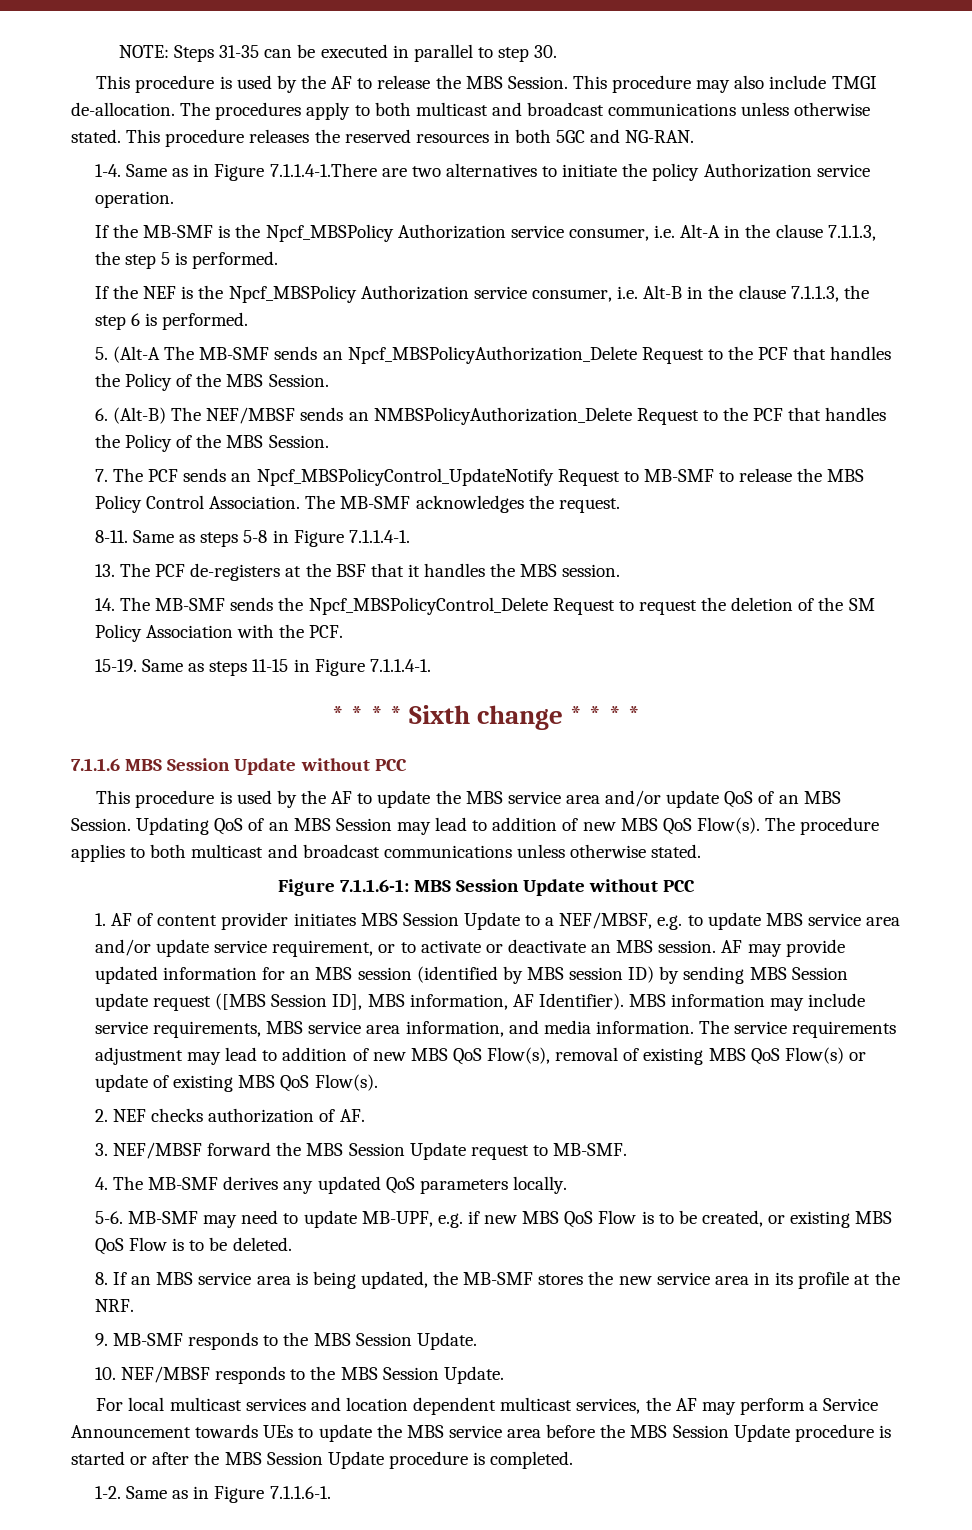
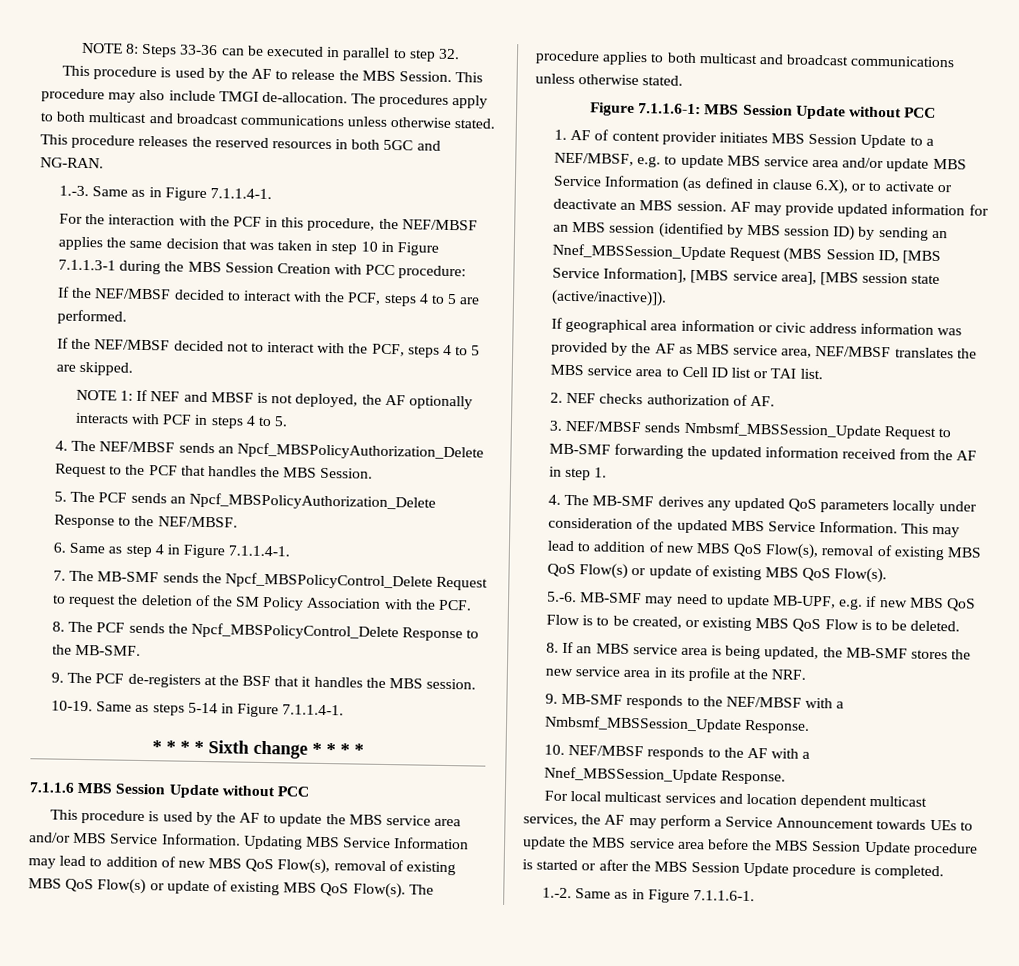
[118,45,260,62] NOTE: Steps 31-35 -> [80,42,219,58] NOTE 8: Steps 33-36
[534,45,558,58] 30. -> [437,48,460,60] 32.
[94,163,870,181] [94,191,174,208] [94,224,876,242] [94,251,279,269] [94,285,869,303] [94,312,249,330] [94,346,270,363] 1-4. Same as in Figure 7.1.1.4-1.There are two alternatives to initiate the policy Authorization service operation. // If the MB-SMF is the Npcf_MBSPolicy Authorization service consumer, i.e. Alt-A in the clause 7.1.1.3, the step 5 is performed. // If the NEF is the Npcf_MBSPolicy Authorization service consumer, i.e. Alt-B in the clause 7.1.1.3, the step 6 is performed. // 5. (Alt-A The MB-SMF -> [58,185,272,201] [58,213,478,232] [57,236,439,256] [57,259,467,280] [56,286,481,307] [56,309,127,325] [56,337,481,358] [55,361,134,376] [75,389,473,410] [74,412,289,429] [54,440,176,453] 1.-3. Same as in Figure 7.1.1.4-1. // For the interaction with the PCF in this procedure, the NEF/MBSF applies the same decision that was taken in step 10 in Figure 7.1.1.3-1 during the MBS Session Creation with PCC procedure: // If the NEF/MBSF decided to interact with the PCF, steps 4 to 5 are performed. // If the NEF/MBSF decided not to interact with the PCF, steps 4 to 5 are skipped. // NOTE 1: If NEF and MBSF is not deployed, the AF optionally interacts with PCF in steps 4 to 5. // 4. The NEF/MBSF
[125,373,329,391] [94,407,887,425] [94,434,329,452] [94,468,865,486] [94,495,620,513] [94,530,410,547] [94,563,621,581] [94,598,115,611] Policy of the MBS Session. // 6. (Alt-B) The NEF/MBSF sends an NMBSPolicyAuthorization_Delete Request to the PCF that handles the Policy of the MBS Session. // 7. The PCF sends an Npcf_MBSPolicyControl_UpdateNotify Request to MB-SMF to release the MBS Policy Control Association. The MB-SMF acknowledges the request. // 8-11. Same as steps 5-8 in Figure 7.1.1.4-1. // 13. The PCF de-registers at the BSF that it handles the MBS session. // 14. -> [283,467,374,479] [53,491,436,511] [53,514,238,529] [52,542,291,559] [52,570,66,581] MBS Session. // 5. The PCF sends an Npcf_MBSPolicyAuthorization_Delete Response to the NEF/MBSF. // 6. Same as step 4 in Figure 7.1.1.4-1. // 7.
[94,659,289,676] 15-19. Same as steps 11-15 -> [51,621,480,642] [51,644,142,656] [50,672,477,690] [50,700,218,716] 8. The PCF sends the Npcf_MBSPolicyControl_Delete Response to the MB-SMF. // 9. The PCF de-registers at the BSF that it handles the MBS session. // 10-19. Same as steps 5-14
[666,790,841,808] [71,817,692,835] update QoS of an MBS Session. Updating QoS of an MBS Session may lead to addition of new MBS QoS -> [73,832,470,850] [28,855,457,876] [28,878,350,897] MBS Service Information. Updating MBS Service Information may lead to addition of new MBS QoS Flow(s), removal of existing MBS QoS Flow(s) or update of existing MBS QoS
[214,940,374,957] service requirement, -> [932,158,967,170] [552,175,850,195] MBS Service Information (as defined in clause 6.X),
[749,967,848,980] [94,993,866,1011] [94,1020,897,1038] [94,1047,183,1065] MBS Session update request ([MBS Session ID], MBS information, AF Identifier). MBS information may include service requirements, MBS service area information, and media information. The service requirements adjustment -> [931,230,948,239] [551,243,941,265] [551,267,941,286] [550,289,667,307] [550,317,963,336] [550,341,977,359] [549,364,823,380] [549,392,775,407] [548,420,951,440] [548,443,978,461] [548,466,608,481] [547,494,977,514] [547,517,930,534] an Nnef_MBSSession_Update Request (MBS Session ID, [MBS Service Information], [MBS service area], [MBS session state (active/inactive)]). // If geographical area information or civic address information was provided by the AF as MBS service area, NEF/MBSF translates the MBS service area to Cell ID list or TAI list. // 2. NEF checks authorization of AF. // 3. NEF/MBSF sends Nmbsmf_MBSSession_Update Request to MB-SMF forwarding the updated information received from the AF in step 1. // 4. The MB-SMF derives any updated QoS parameters locally under consideration of the updated MBS Service Information. This
[94,1108,365,1123] [94,1142,628,1160] [94,1176,567,1194] [94,1211,123,1224] 2. NEF checks authorization of AF. // 3. NEF/MBSF forward the MBS Session Update request to MB-SMF. // 4. The MB-SMF derives any updated QoS parameters locally. // 5-6. -> [546,591,577,603] 5.-6.
[313,1332,477,1350] MBS Session Update. -> [725,696,845,709] [543,715,811,734] NEF/MBSF with a Nmbsmf_MBSSession_Update Response.
[340,1366,504,1384] MBS Session Update. -> [746,747,811,759] [543,766,787,785] AF with a Nnef_MBSSession_Update Response.
[94,1486,121,1499] 1-2. -> [541,887,572,899] 1.-2.

